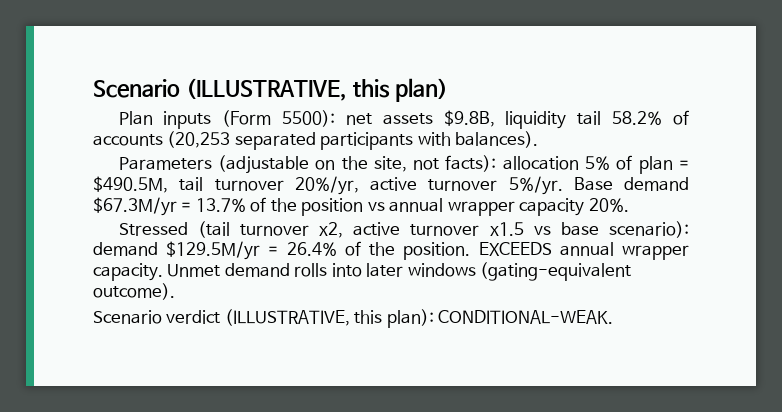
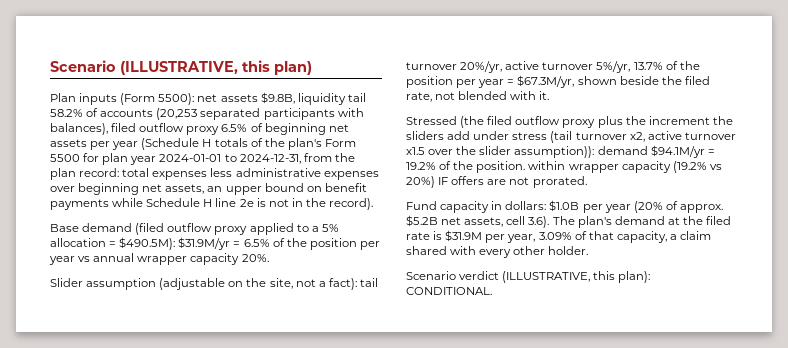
[455,131,539,148] [118,155,689,174] [93,176,690,195] [93,197,364,216] balances). // Parameters (adjustable on the site, not facts): allocation 5% of plan = $490.5M, tail turnover 20%/yr, active turnover 5%/yr. Base demand $67.3M/yr = 13.7% of the position -> [50,123,349,135] [50,138,356,150] [50,153,355,165] [50,168,379,180] [50,183,367,195] [50,198,374,210] [50,223,339,235] [50,237,380,250] [49,256,75,265] balances), filed outflow proxy 6.5% of beginning net assets per year (Schedule H totals of the plan's Form 5500 for plan year 2024-01-01 to 2024-12-31, from the plan record: total expenses less administrative expenses over beginning net assets, an upper bound on benefit payments while Schedule H line 2e is not in the record). // Base demand (filed outflow proxy applied to a 5% allocation = $490.5M): $31.9M/yr = 6.5% of the position per year
[118,222,188,236] Stressed -> [50,278,378,290] [406,61,700,73] [406,75,710,88] [406,91,550,102] [406,116,733,128] [406,131,548,140] Slider assumption (adjustable on the site, not a fact): tail turnover 20%/yr, active turnover 5%/yr, 13.7% of the position per year = $67.3M/yr, shown beside the filed rate, not blended with it. // Stressed (the filed outflow proxy plus the increment the sliders add under stress
[533,221,690,238] [93,241,689,260] [93,262,632,281] [93,283,175,300] vs base scenario): demand $129.5M/yr = 26.4% of the position. EXCEEDS annual wrapper capacity. Unmet demand rolls into later windows (gating-equivalent outcome). -> [428,145,715,158] [406,161,722,173] [406,176,587,188] [406,200,723,213] [406,215,732,228] [406,230,712,243] [406,246,589,258] over the slider assumption)): demand $94.1M/yr = 19.2% of the position. within wrapper capacity (19.2% vs 20%) IF offers are not prorated. // Fund capacity in dollars: $1.0B per year (20% of approx. $5.2B net assets, cell 3.6). The plan's demand at the filed rate is $31.9M per year, 3.09% of that capacity, a claim shared with every other holder.
[438,310,614,324] CONDITIONAL-WEAK. -> [406,287,492,295] CONDITIONAL.

